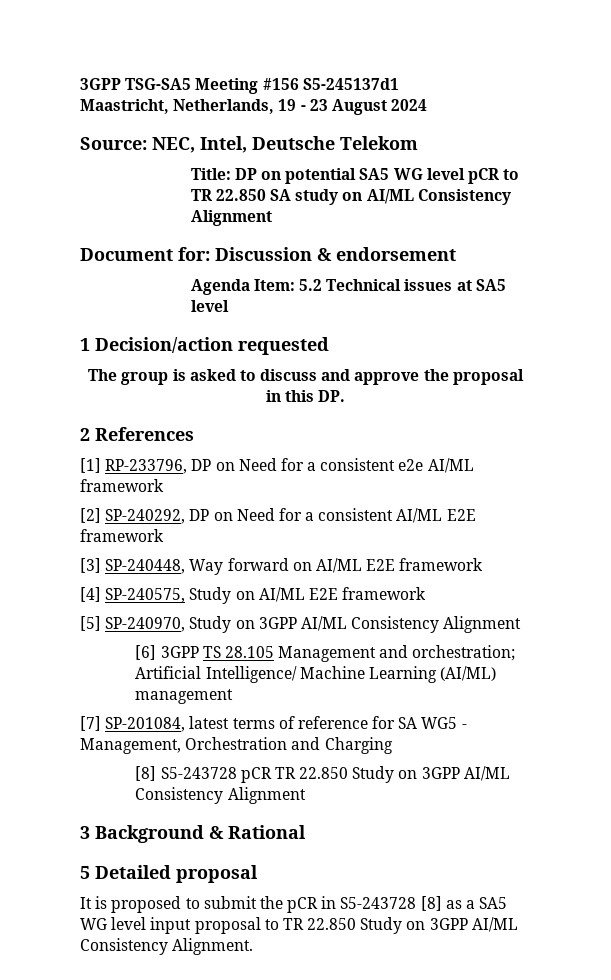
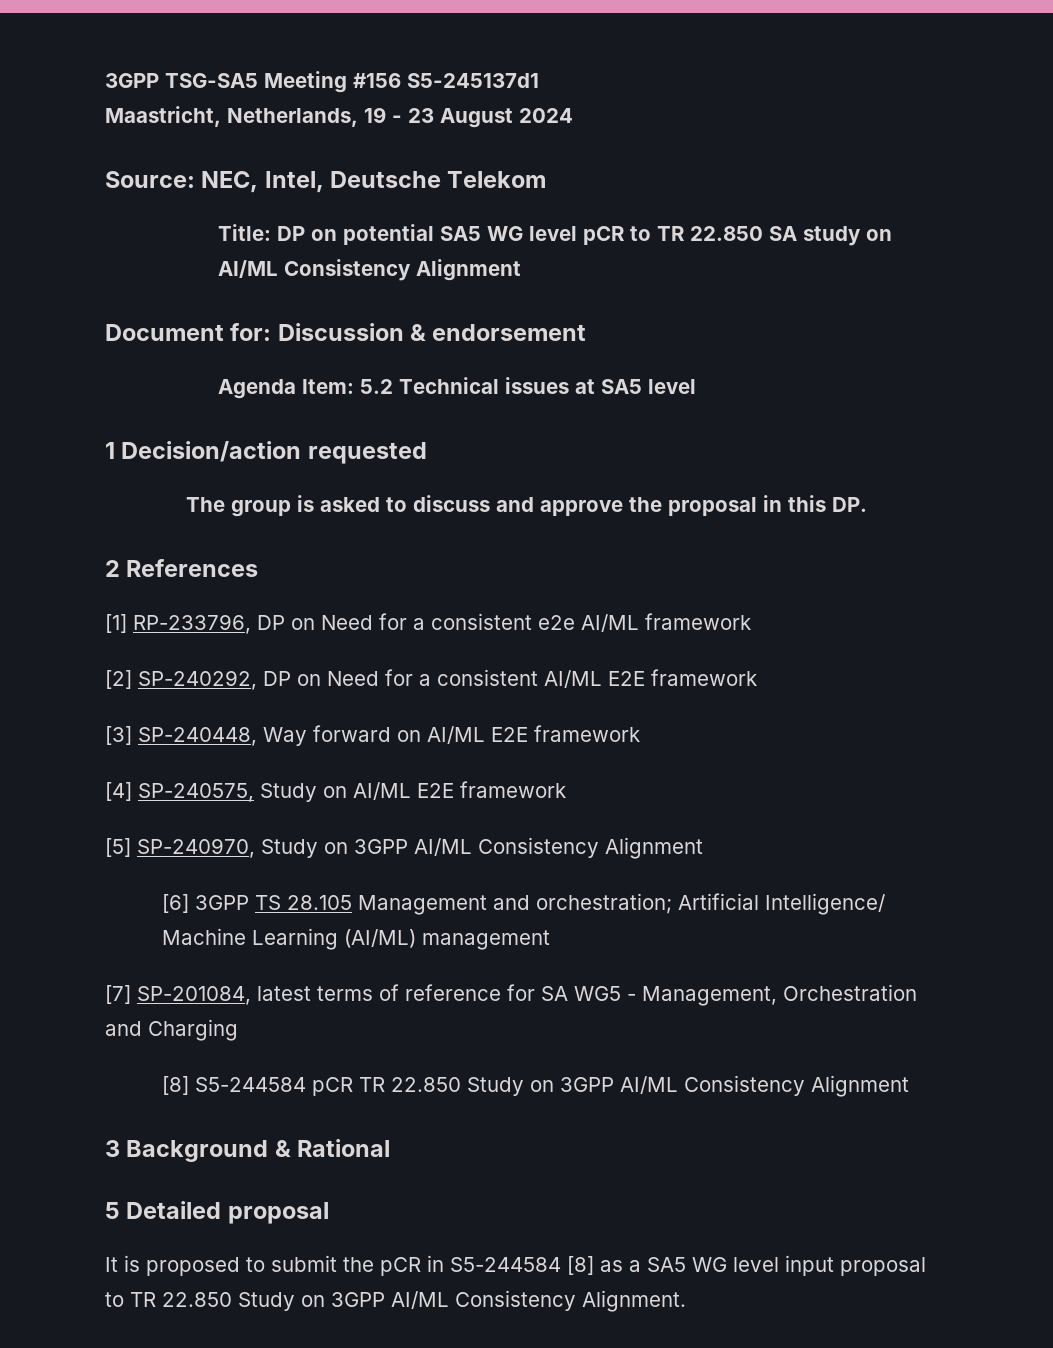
[160,767,237,779] S5-243728 -> [194,1077,306,1092] S5-244584
[340,897,417,909] S5-243728 -> [450,1257,561,1272] S5-244584

